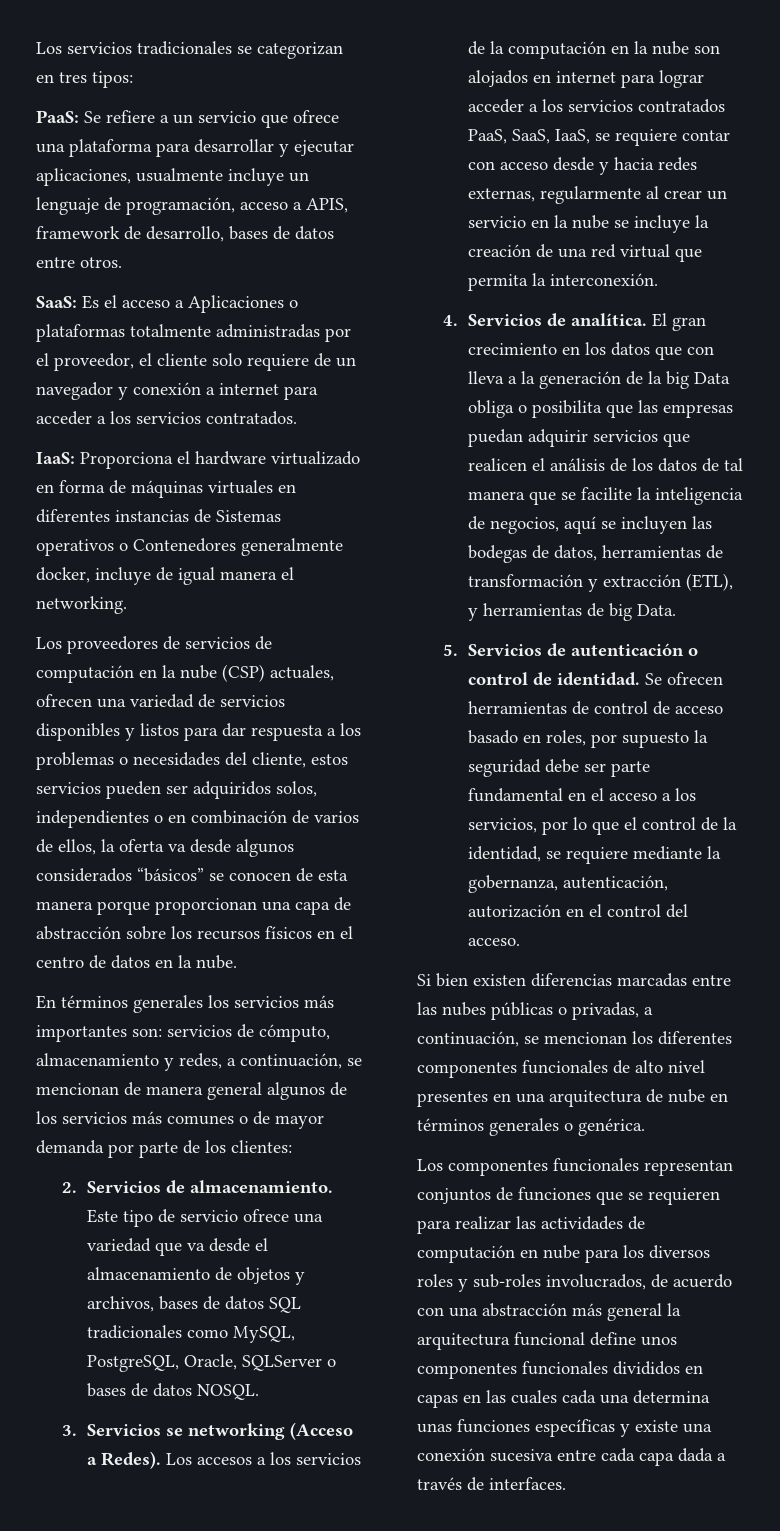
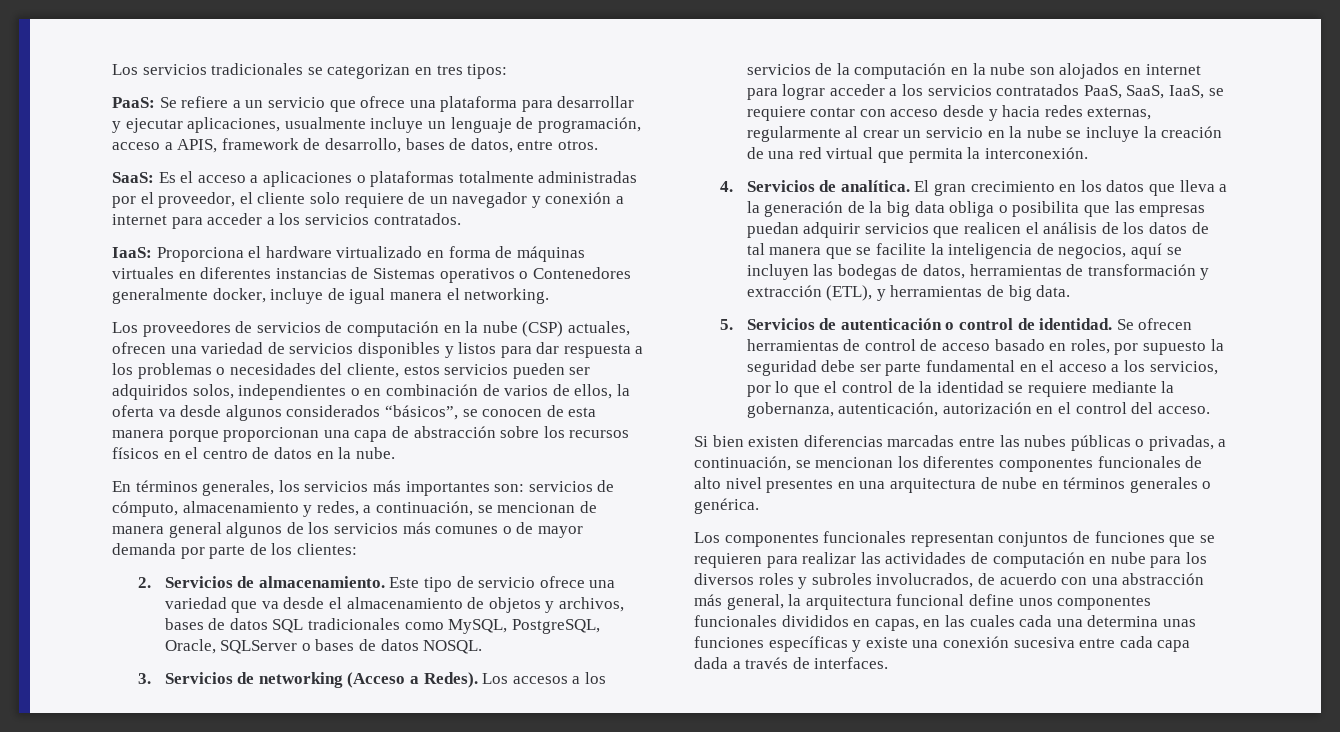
[295,226,334,240] datos -> [470,138,513,153] datos,
[188,295,284,313] Aplicaciones -> [262,171,352,187] aplicaciones
[137,867,204,882] “básicos” -> [384,405,458,420] “básicos”,
[133,995,203,1013] generales -> [202,480,275,496] generales,
[166,1428,184,1436] se -> [237,672,255,684] de
[687,346,715,355] con -> (1176, 190) none
[694,372,731,384] Data -> [914,201,945,213] data
[637,604,677,616] Data. -> [1036,285,1071,297] data.
[468,846,542,862] identidad, -> [936,381,1004,393] identidad
[473,1274,541,1288] sub-roles -> [811,573,872,585] subroles
[607,1303,662,1321] general -> [726,594,784,610] general,
[417,1394,458,1408] capas -> [874,619,919,631] capas,

